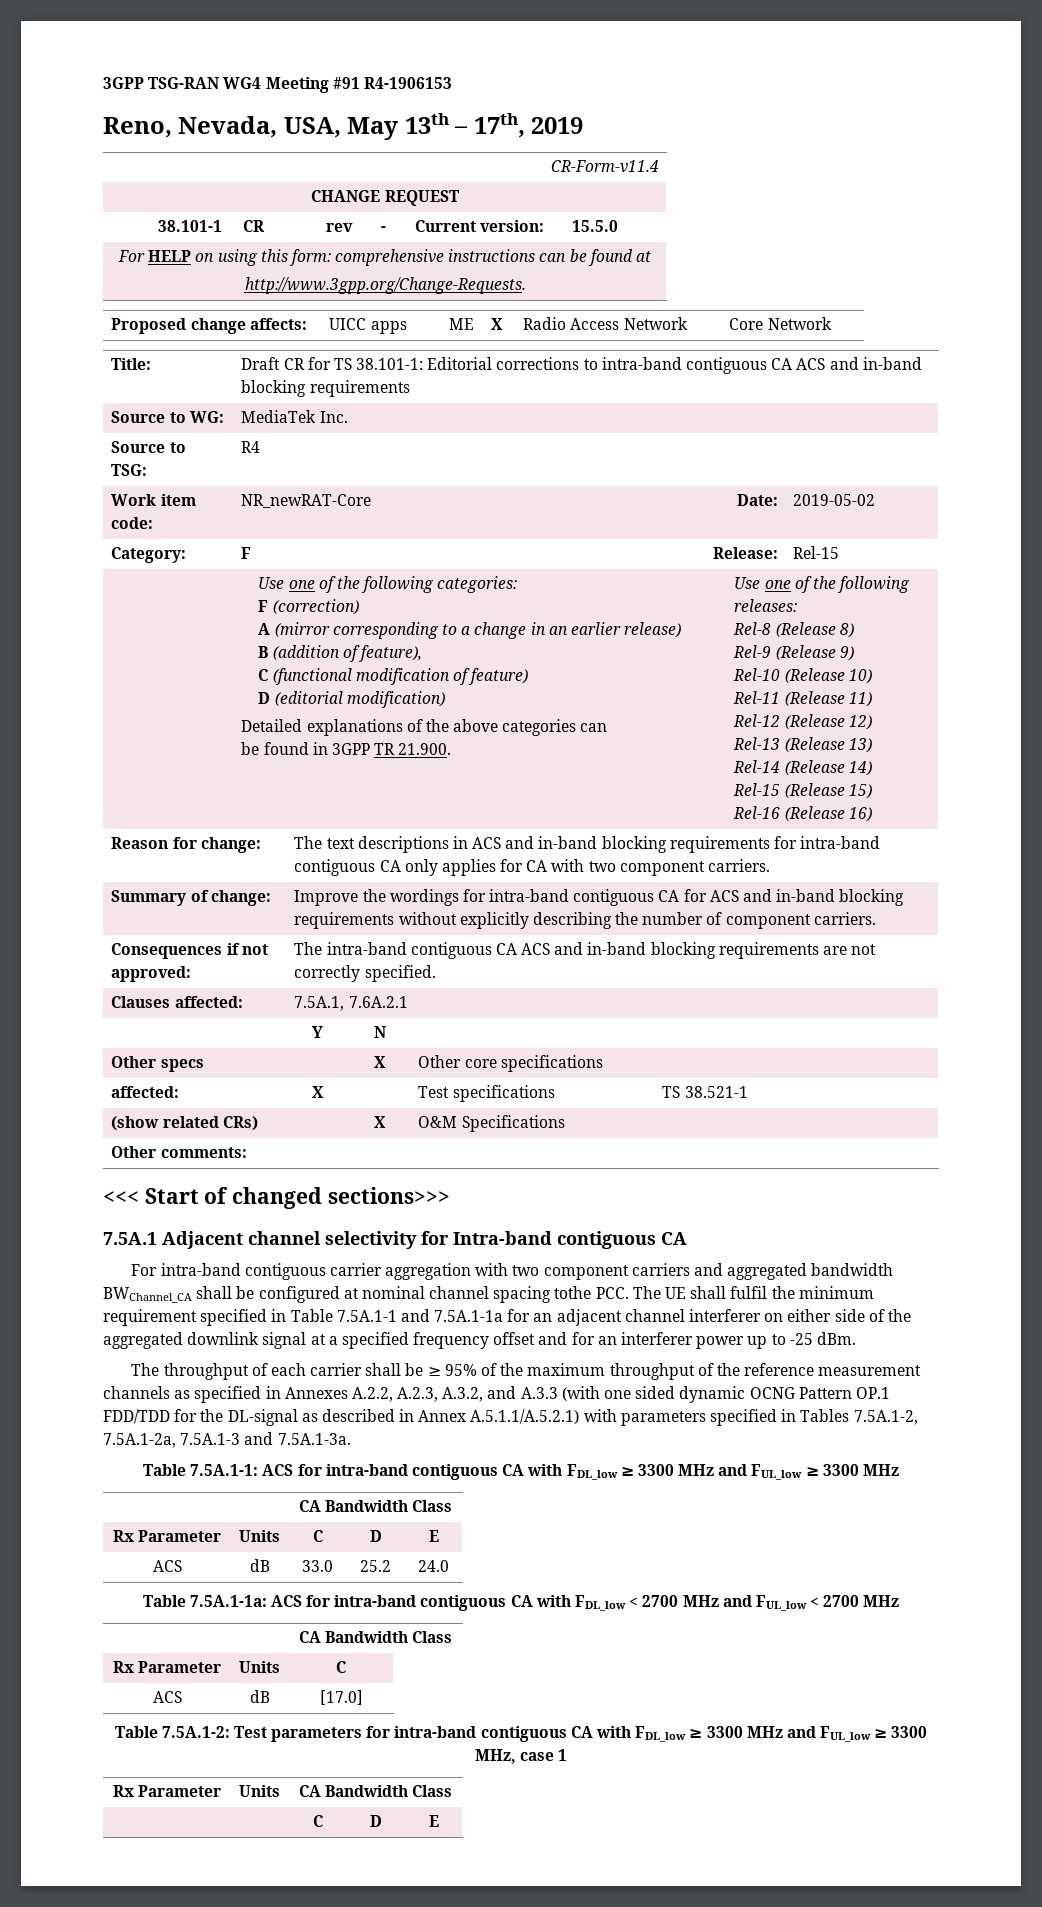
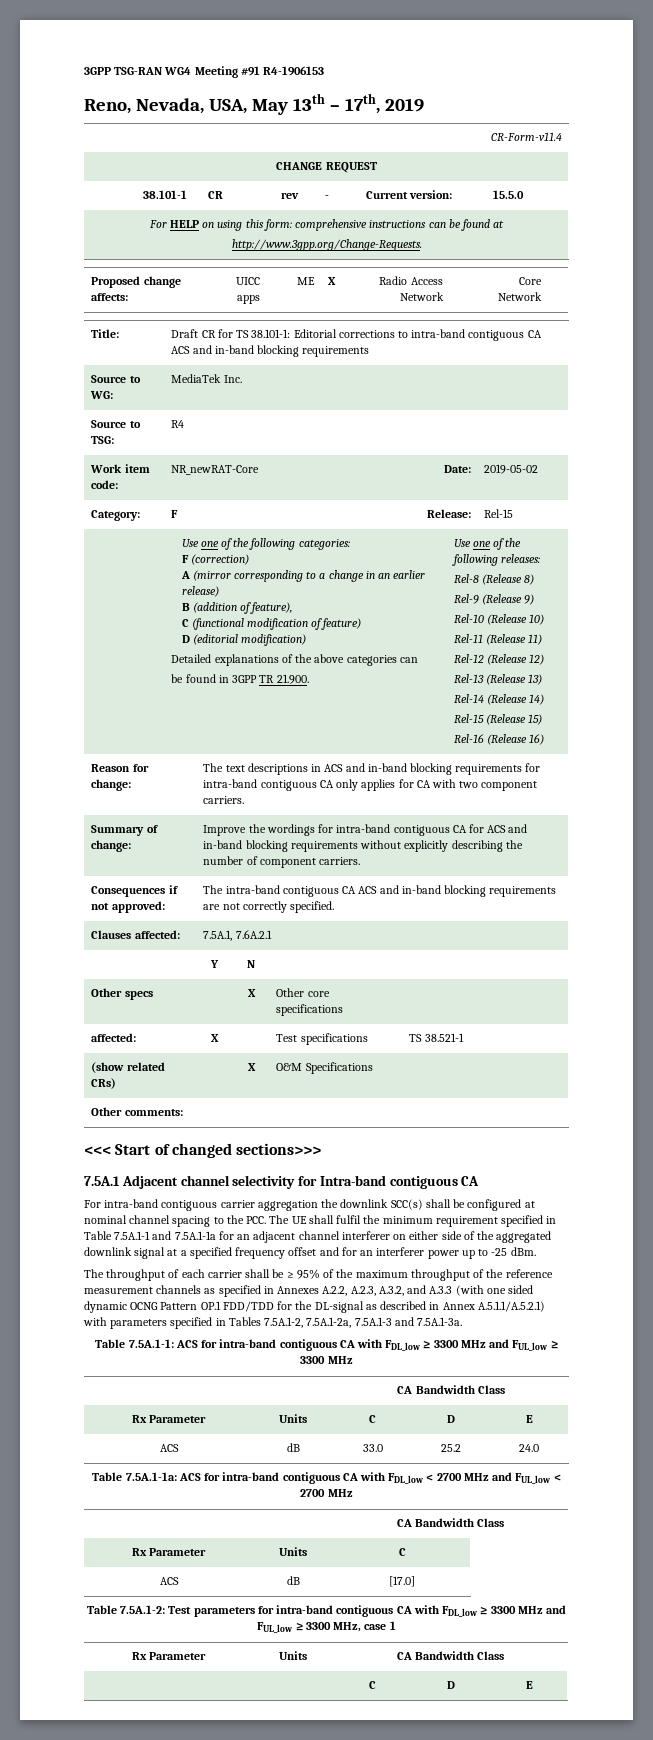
[475,1263,894,1280] [103,1287,192,1303] with two component carriers and aggregated bandwidth BWChannel_CA -> [321,1199,423,1210] the downlink SCC(s)
[554,1286,592,1299] tothe -> [213,1215,244,1224] to the

